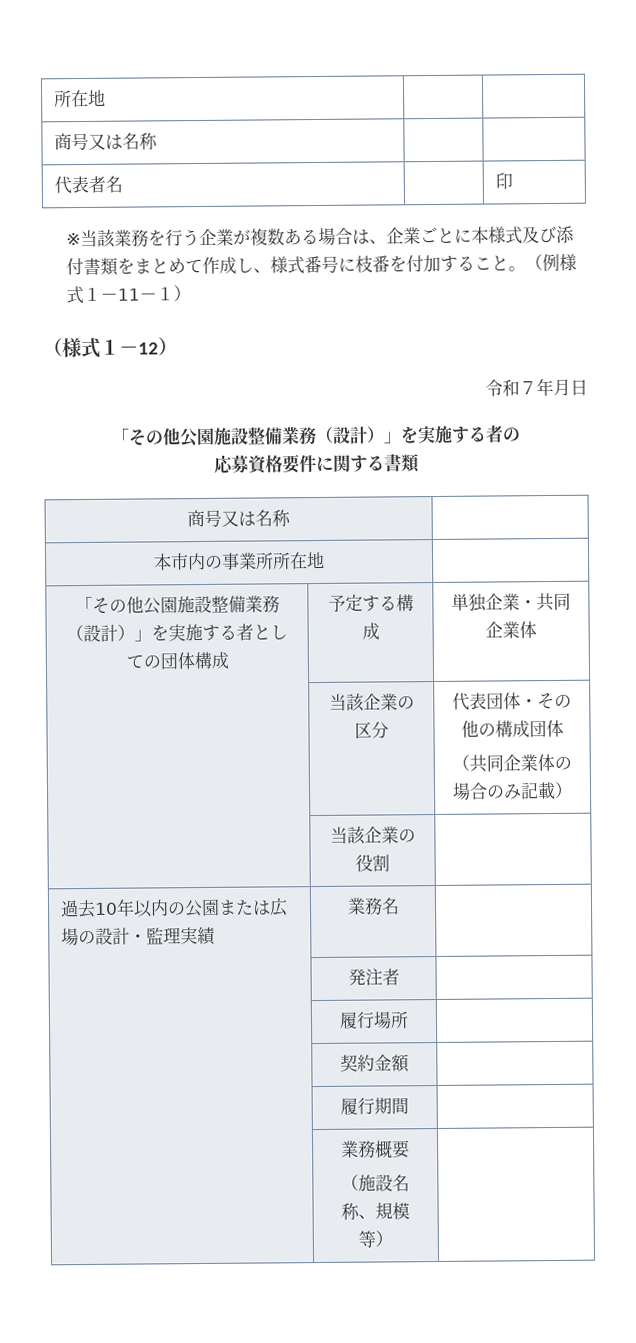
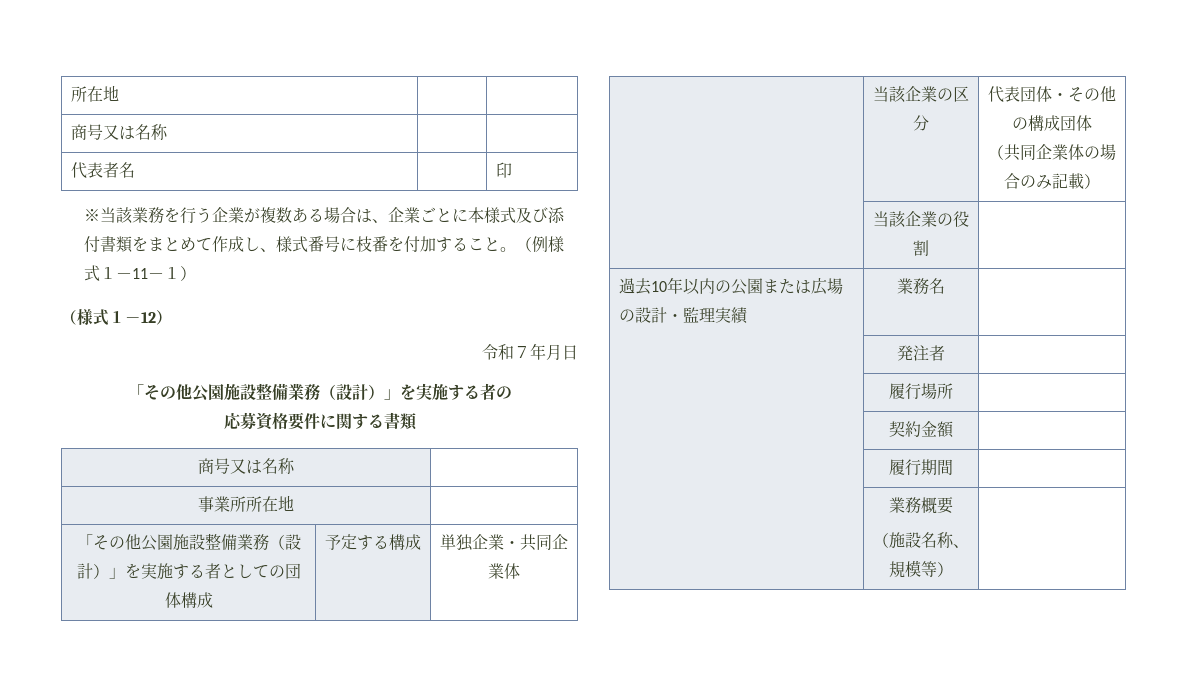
[153,552,223,571] 本市内の -> (295, 466) none

